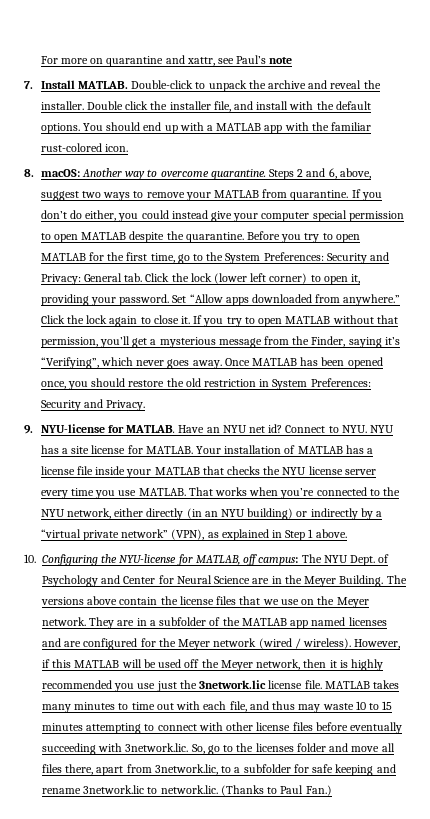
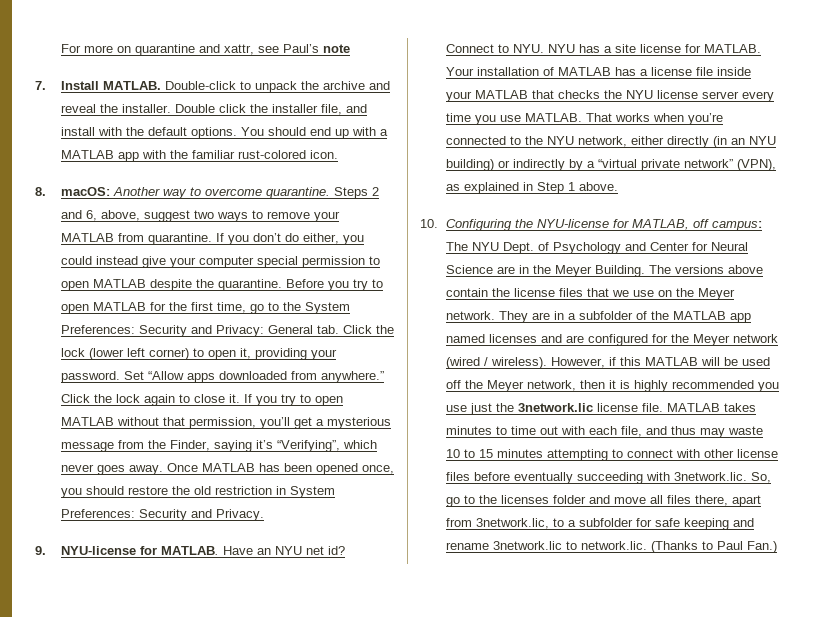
[42,704,71,713] many -> (756, 407) none

